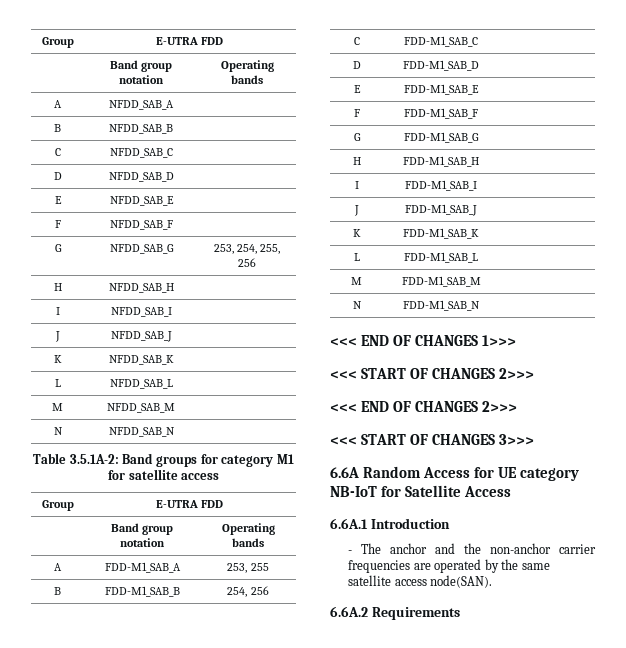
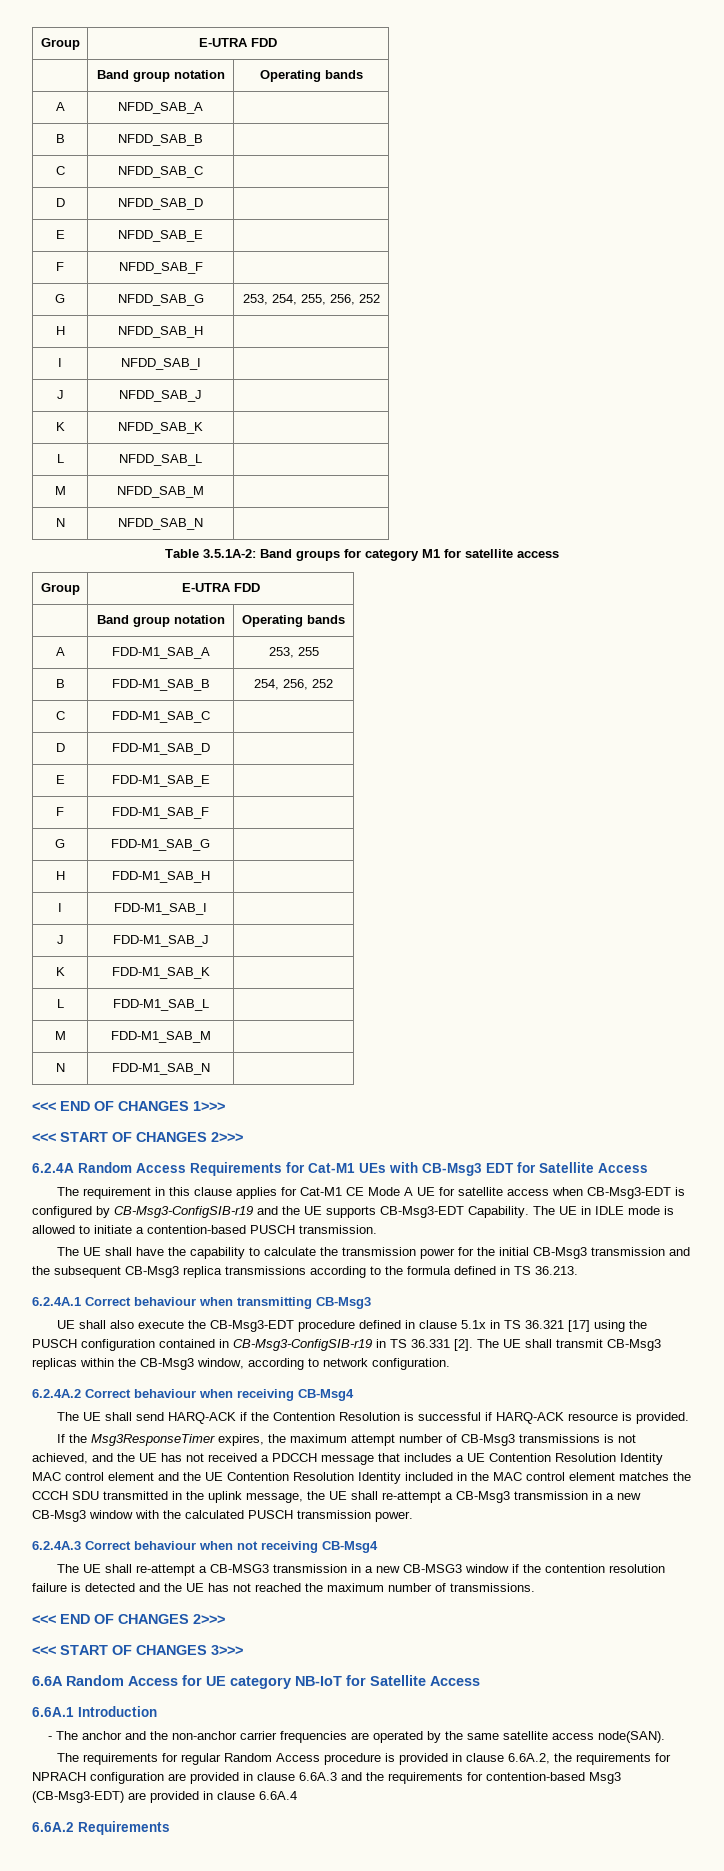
[238,258,256,267] 256 -> [329,294,380,305] 256, 252
[250,586,269,595] 256 -> [283,679,333,690] 256, 252
(535, 373) none -> [32,1162,648,1176] [57,1187,686,1199] [32,1206,674,1218] [32,1225,377,1234] [57,1247,691,1259] [32,1266,578,1278] [32,1297,371,1309] [57,1320,648,1332] [32,1339,661,1351] [32,1358,450,1370] [32,1389,354,1401] [57,1412,690,1424] [57,1434,637,1446] [32,1453,663,1465] [32,1472,691,1484] [32,1491,641,1503] [32,1510,413,1522] [32,1541,378,1553] [57,1564,666,1576] [32,1583,535,1592] // 6.2.4A Random Access Requirements for Cat-M1 UEs with CB-Msg3 EDT for Satellite Access // The requirement in this clause applies for Cat-M1 CE Mode A UE for satellite access when CB-Msg3-EDT is configured by CB-Msg3-ConfigSIB-r19 and the UE supports CB-Msg3-EDT Capability. The UE in IDLE mode is allowed to initiate a contention-based PUSCH transmission. // The UE shall have the capability to calculate the transmission power for the initial CB-Msg3 transmission and the subsequent CB-Msg3 replica transmissions according to the formula defined in TS 36.213. // 6.2.4A.1 Correct behaviour when transmitting CB-Msg3 // UE shall also execute the CB-Msg3-EDT procedure defined in clause 5.1x in TS 36.321 [17] using the PUSCH configuration contained in CB-Msg3-ConfigSIB-r19 in TS 36.331 [2]. The UE shall transmit CB-Msg3 replicas within the CB-Msg3 window, according to network configuration. // 6.2.4A.2 Correct behaviour when receiving CB-Msg4 // The UE shall send HARQ-ACK if the Contention Resolution is successful if HARQ-ACK resource is provided. // If the Msg3ResponseTimer expires, the maximum attempt number of CB-Msg3 transmissions is not achieved, and the UE has not received a PDCCH message that includes a UE Contention Resolution Identity MAC control element and the UE Contention Resolution Identity included in the MAC control element matches the CCCH SDU transmitted in the uplink message, the UE shall re-attempt a CB-Msg3 transmission in a new CB-Msg3 window with the calculated PUSCH transmission power. // 6.2.4A.3 Correct behaviour when not receiving CB-Msg4 // The UE shall re-attempt a CB-MSG3 transmission in a new CB-MSG3 window if the contention resolution failure is detected and the UE has not reached the maximum number of transmissions.
(493, 581) none -> [57,1753,672,1765] [32,1772,621,1784] [32,1791,297,1803] // The requirements for regular Random Access procedure is provided in clause 6.6A.2, the requirements for NPRACH configuration are provided in clause 6.6A.3 and the requirements for contention-based Msg3 (CB-Msg3-EDT) are provided in clause 6.6A.4

